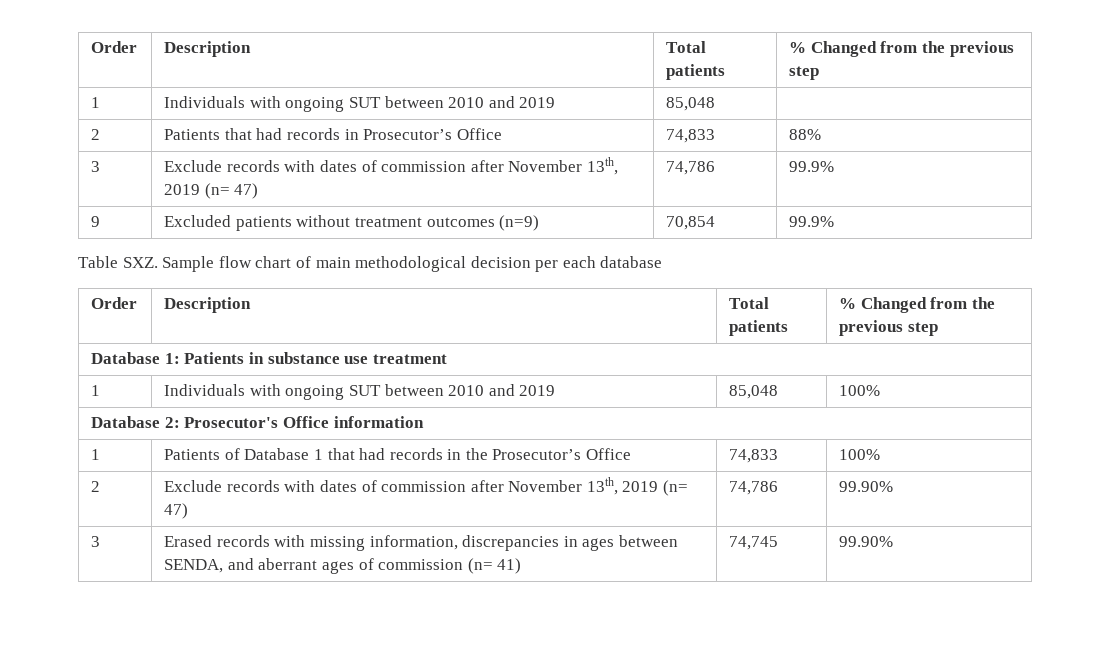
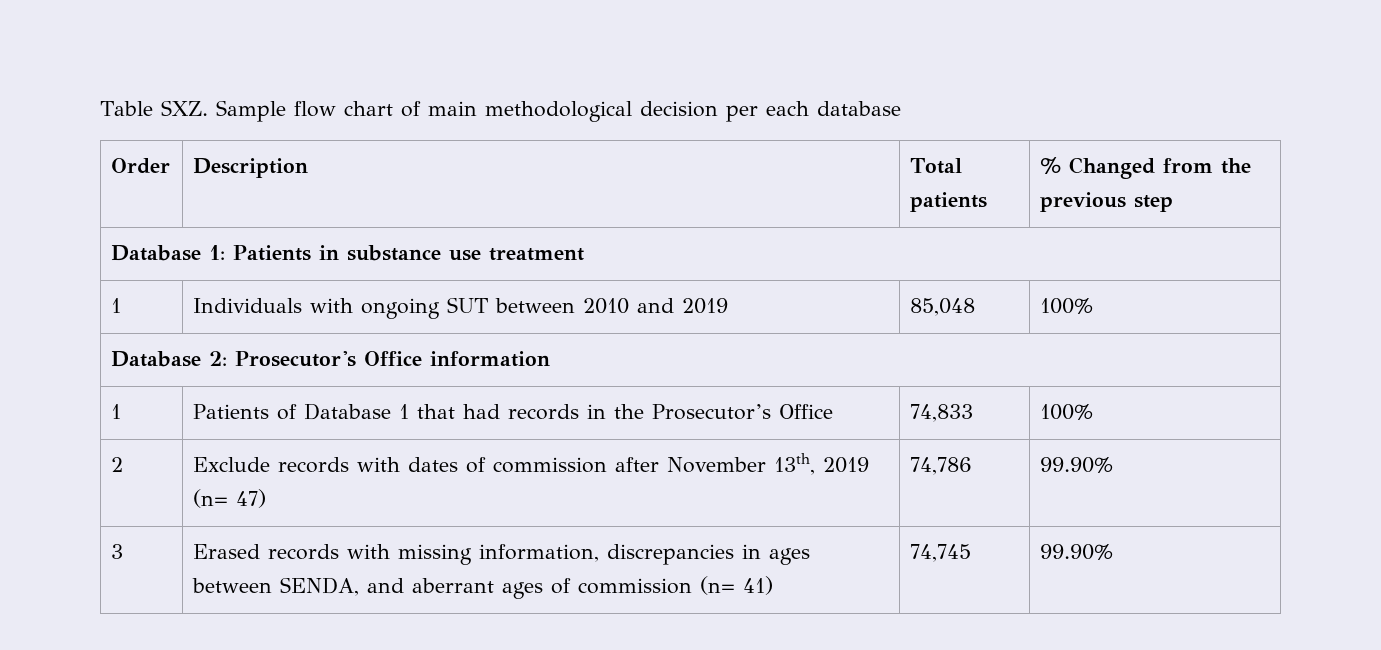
[91,41,138,53] [164,41,252,57] [666,41,707,53] [666,64,726,80] [789,41,1014,57] [789,66,820,80] [91,97,101,108] [164,96,556,112] [666,97,716,111] [91,129,101,140] [164,128,502,140] [666,129,716,143] [789,129,822,140] [91,161,101,172] [164,157,618,175] [164,183,259,199] [666,161,716,175] [789,161,835,172] [91,216,101,227] [164,215,540,231] [666,216,716,230] [789,216,835,227] Order | Description | Total patients | % Changed from the previous step // 1 | Individuals with ongoing SUT between 2010 and 2019 | 85,048 | // 2 | Patients that had records in Prosecutor’s Office | 74,833 | 88% // 3 | Exclude records with dates of commission after November 13th, 2019 (n= 47) | 74,786 | 99.9% // 9 | Excluded patients without treatment outcomes (n=9) | 70,854 | 99.9% // -> (100, 108) none

